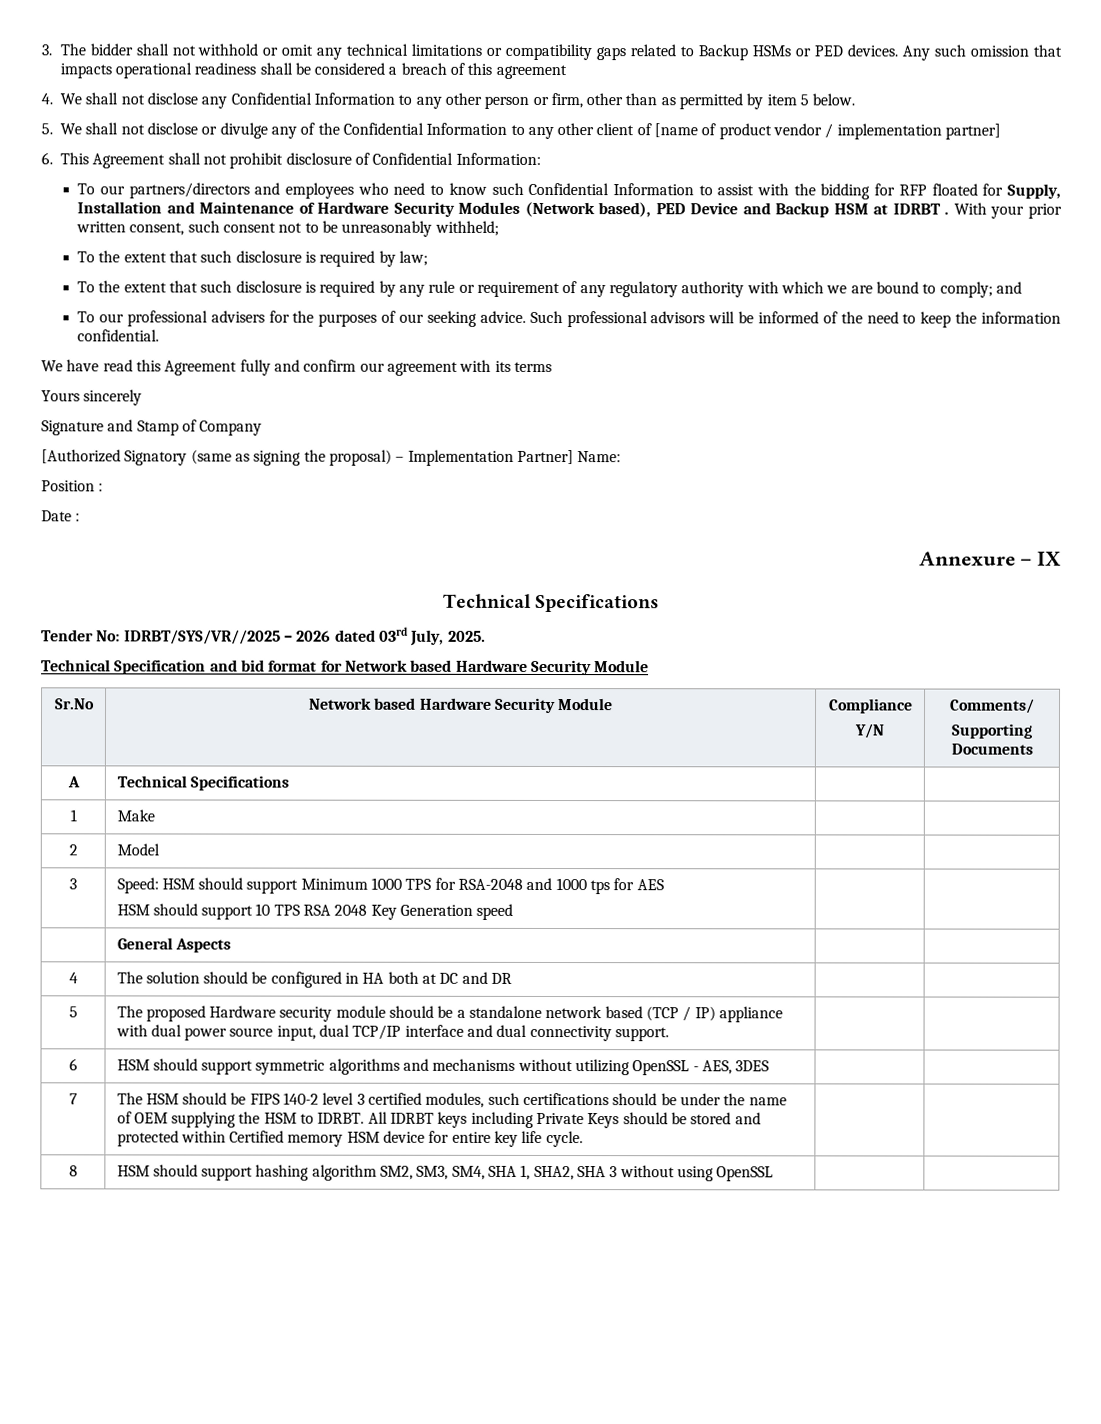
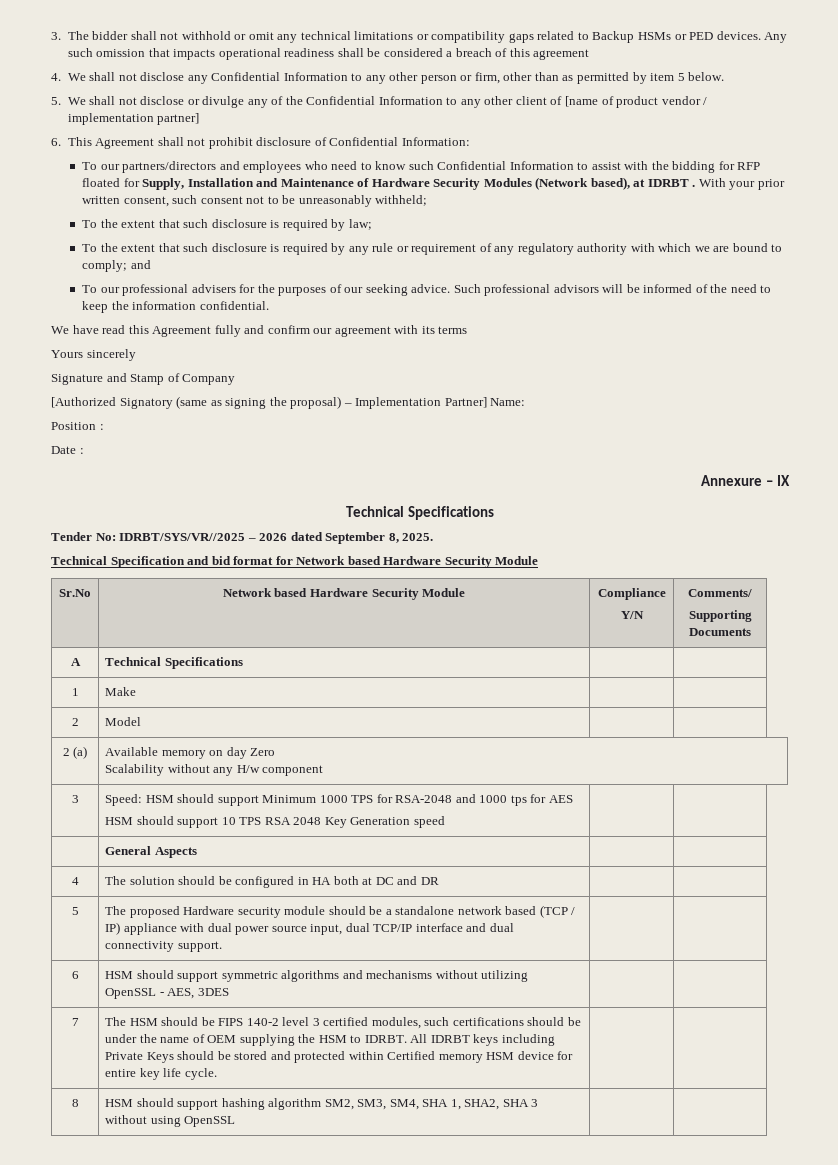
[655,202,869,218] PED Device and Backup HSM -> (630, 183) none
[378,626,445,646] 03rd July, -> [325,532,399,544] September 8,
(160, 849) none -> [62,746,88,759] [105,747,276,759] [105,764,324,776] // 2 (a) | Available memory on day Zero // Scalability without any H/w component

